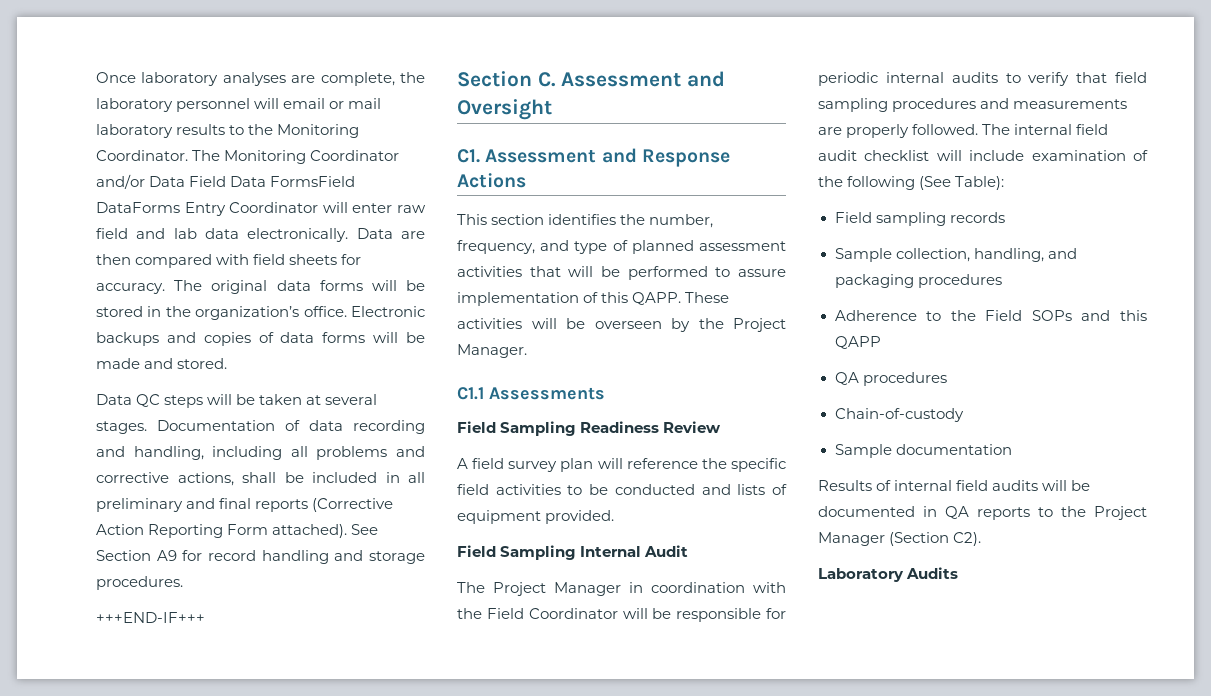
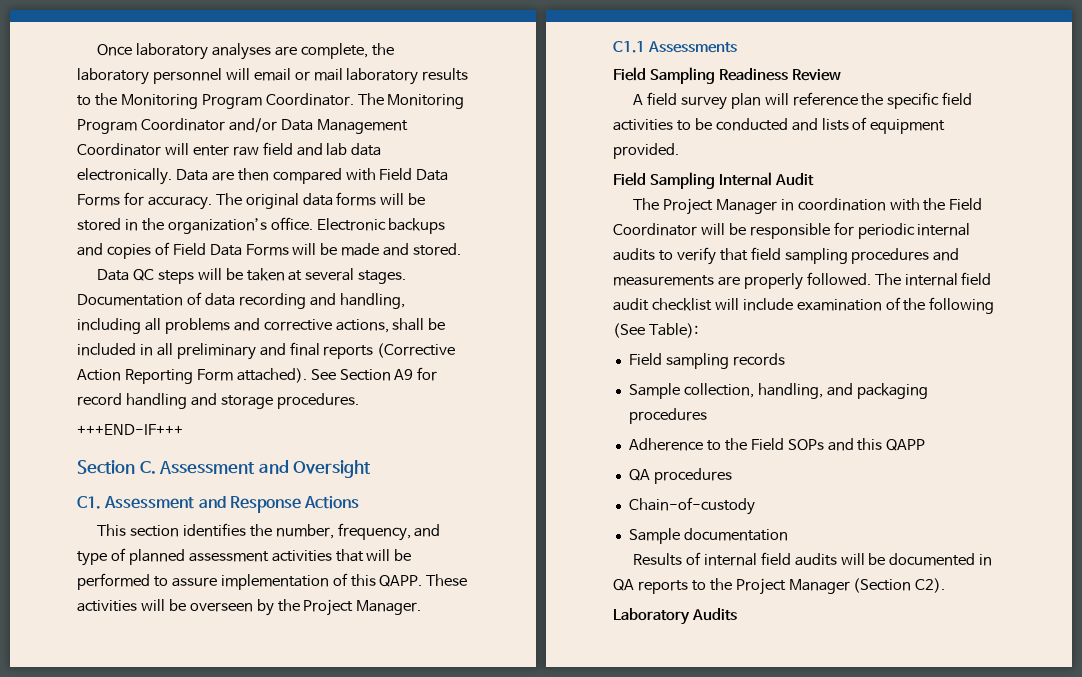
(360, 131) none -> [201,94,262,109] Program
(307, 157) none -> [77,119,137,134] Program
[189,176,356,187] [96,202,226,216] Field Data FormsField DataForms Entry -> [316,119,408,134] Management
[253,254,338,265] field sheets -> [379,168,449,181] [77,194,120,206] Field Data Forms
[280,332,366,343] data forms -> [172,243,289,256] Field Data Forms

